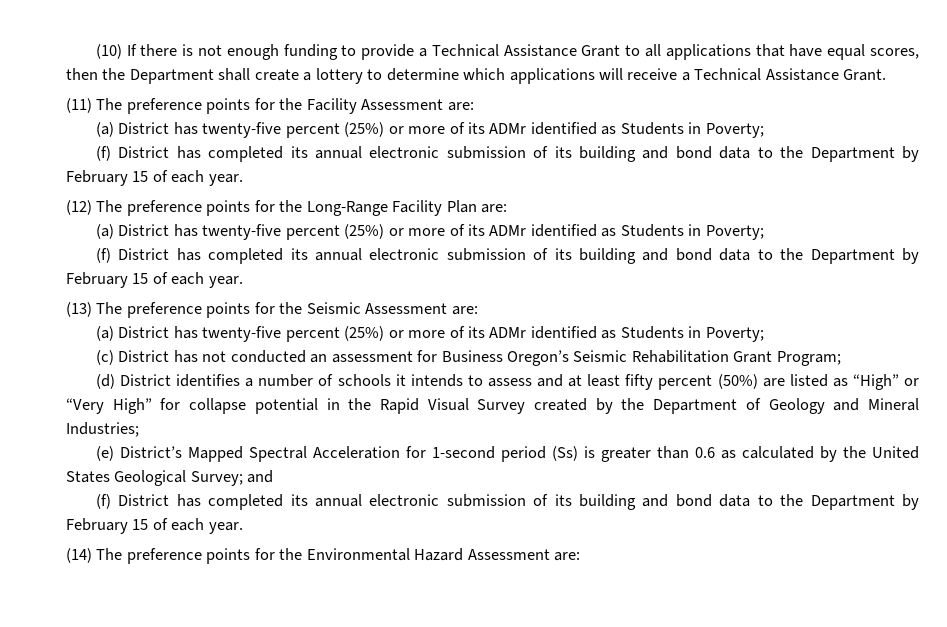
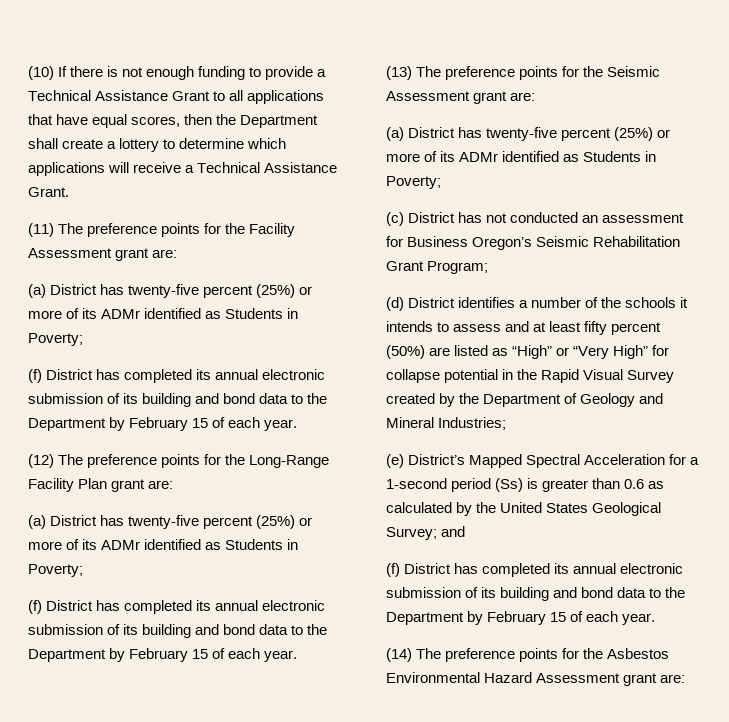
(444, 104) none -> [115,248,150,261] grant
(477, 206) none -> [111,479,146,492] grant
(448, 308) none -> [473,91,508,104] grant
(334, 380) none -> [601,297,622,308] the
(426, 452) none -> [690,457,700,465] a
(303, 554) none -> [607,648,670,659] Asbestos
(550, 554) none -> [623,673,658,686] grant

